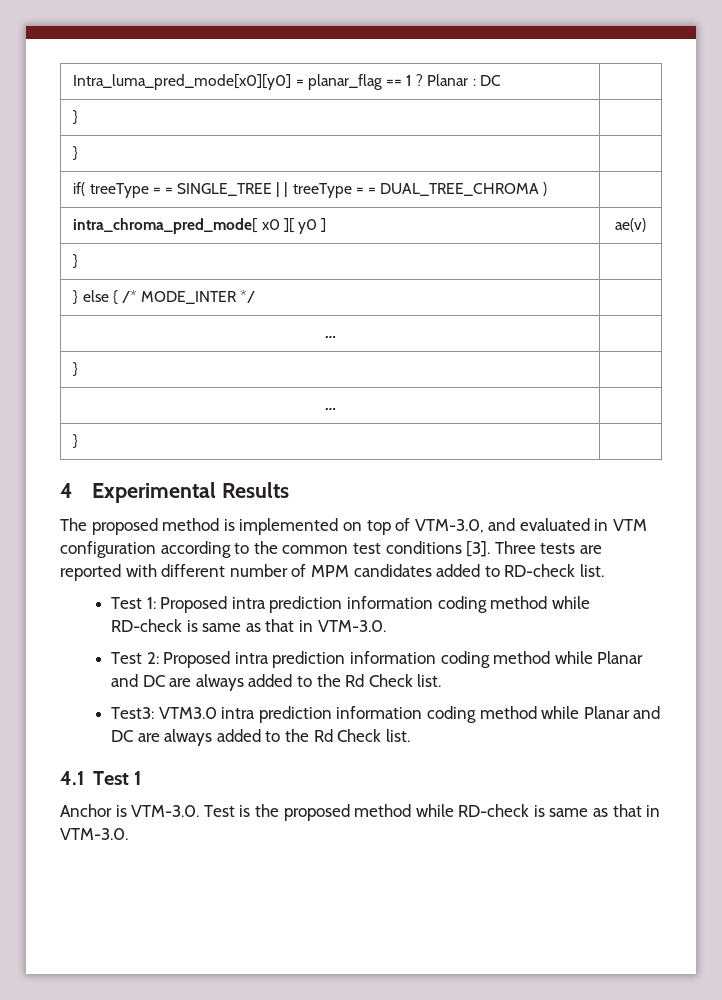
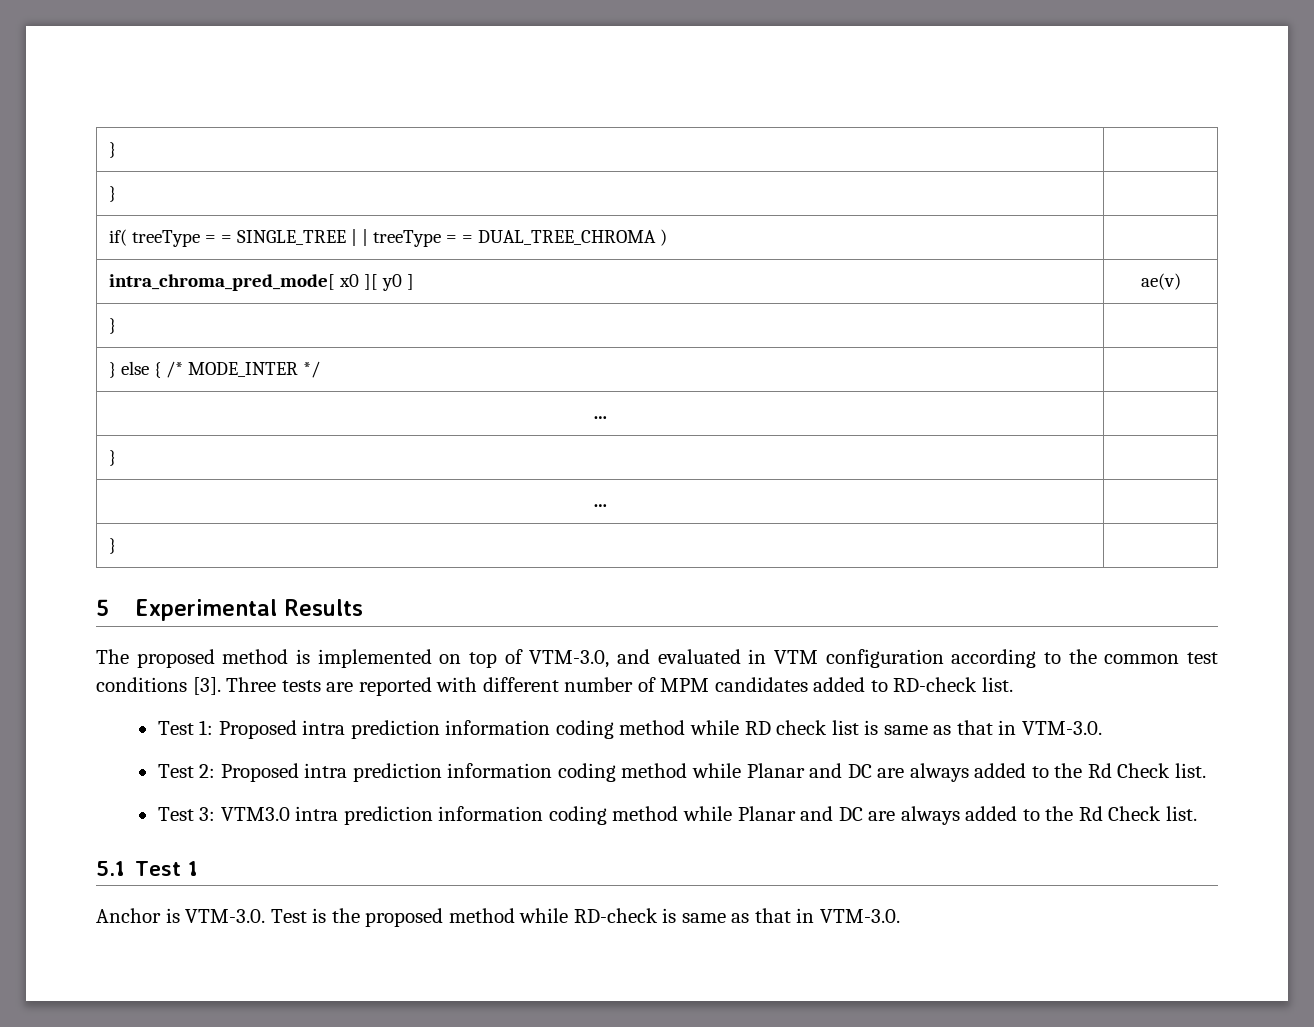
[73,74,501,90] Intra_luma_pred_mode[x0][y0] = planar_flag == 1 ? Planar : DC | // -> (109, 150) none
[60,483,72,498] 4 -> [96,599,109,616] 5
[111,619,183,632] RD-check -> [744,720,859,735] RD check list
[111,707,155,719] Test3: -> [157,807,216,821] Test 3:
[60,771,84,785] 4.1 -> [96,861,125,876] 5.1

